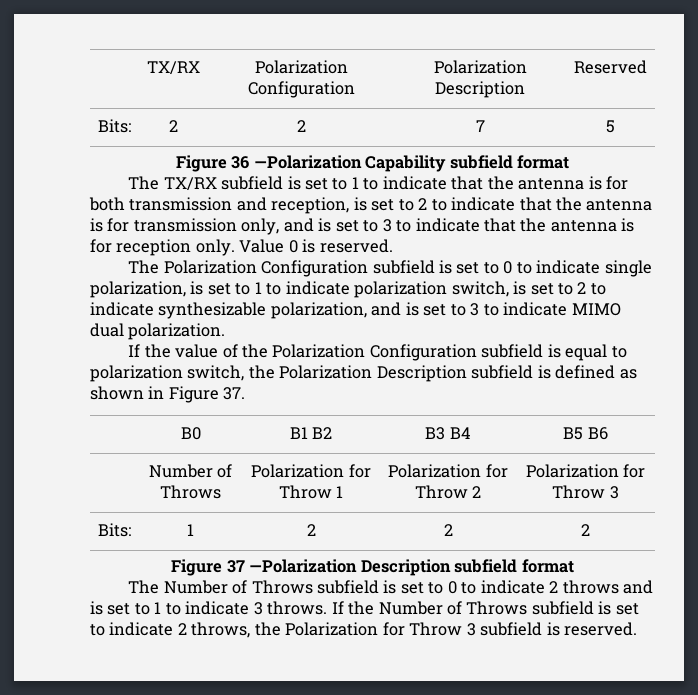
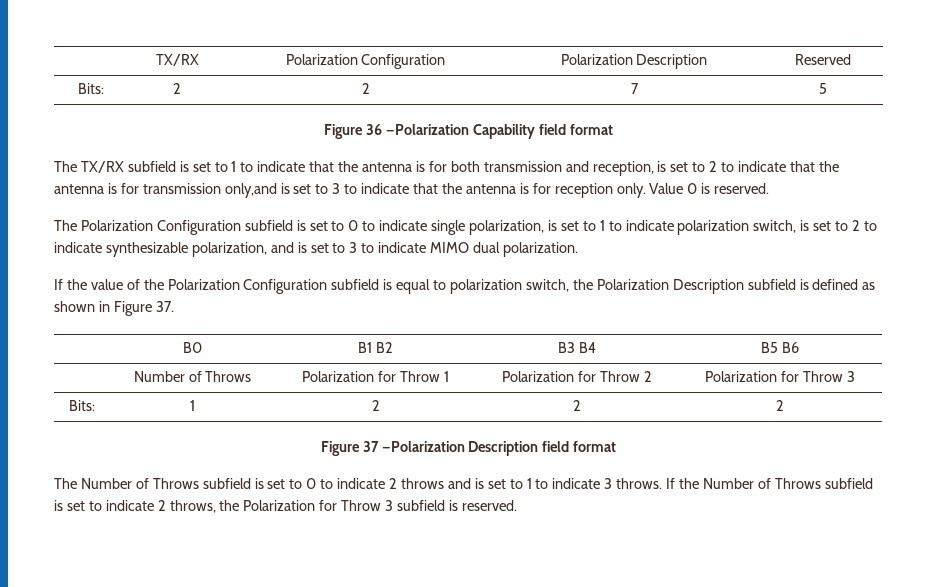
[449,155,513,169] subfield -> [538,124,566,135] field
[241,218,314,235] only, and -> [224,183,277,198] only,and
[454,559,518,573] subfield -> [542,441,570,452] field

